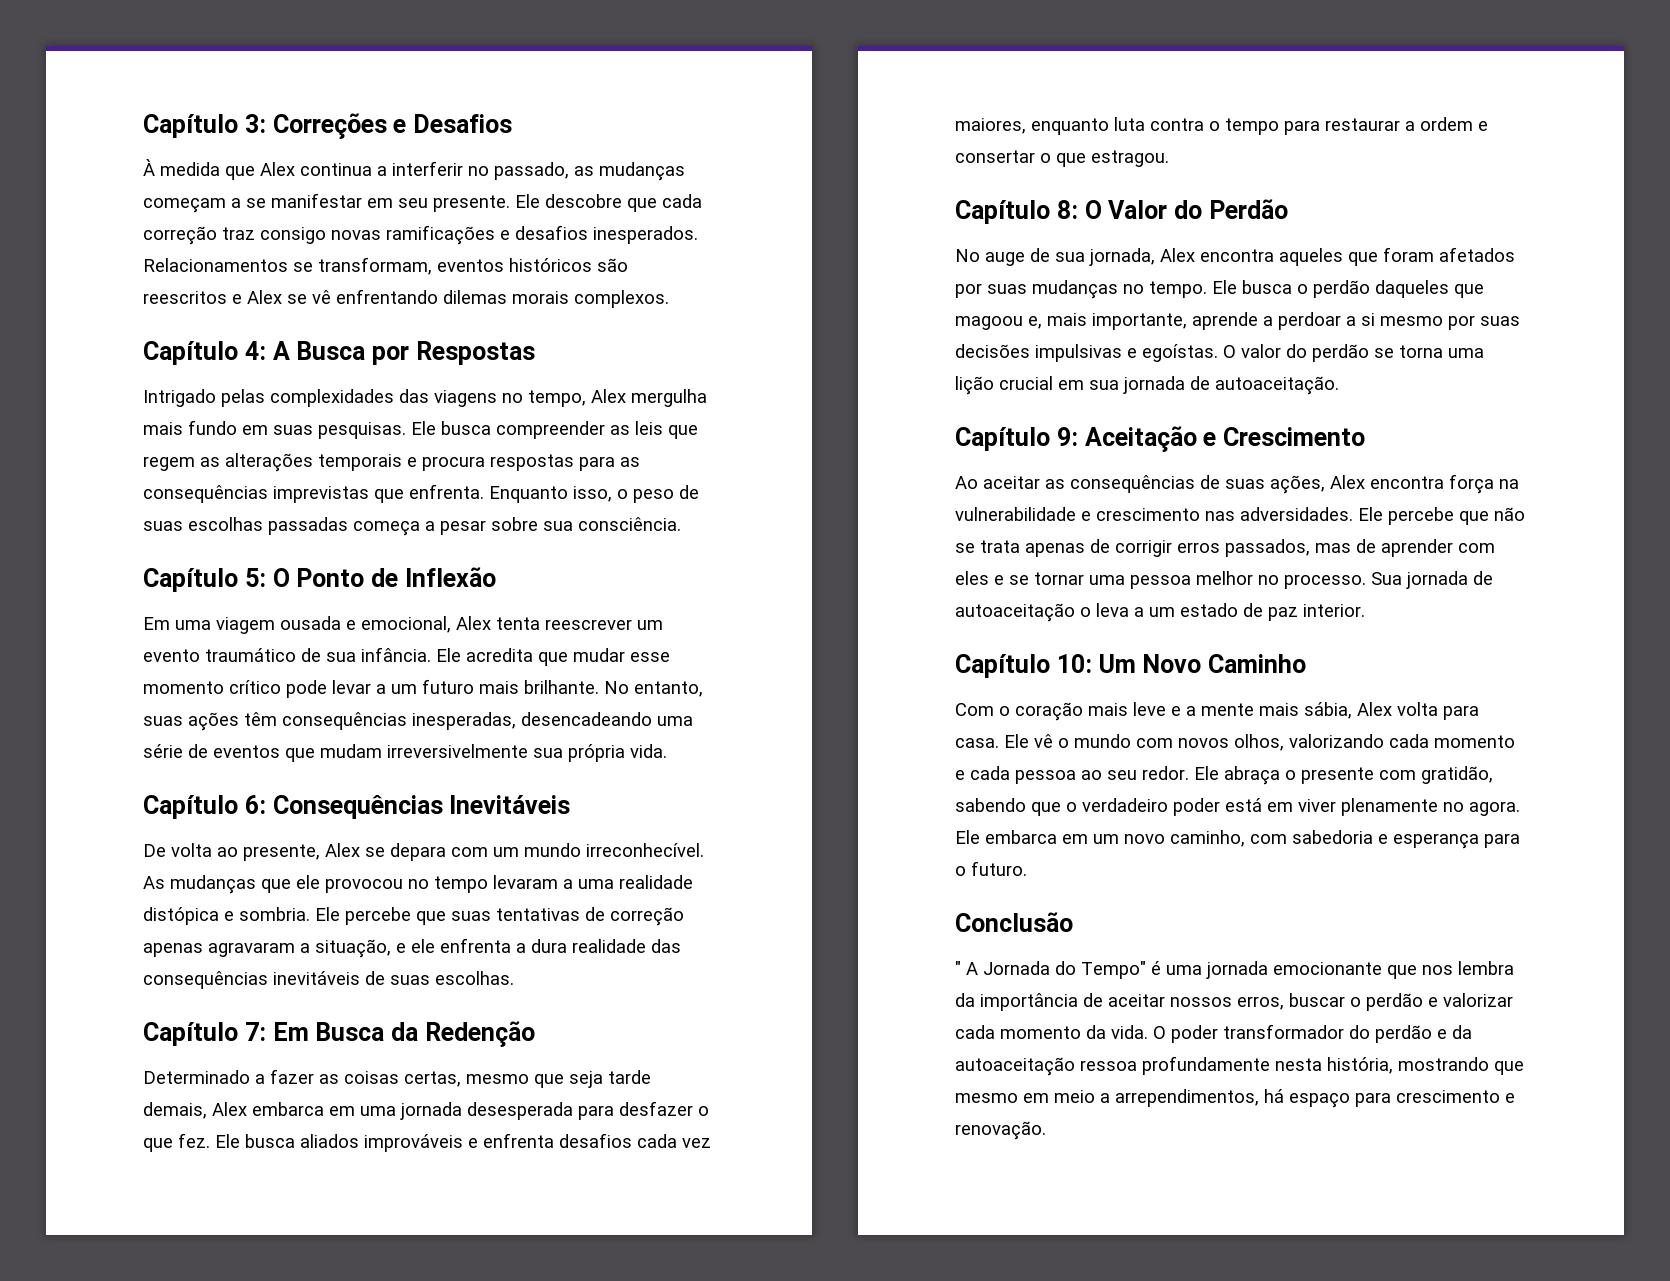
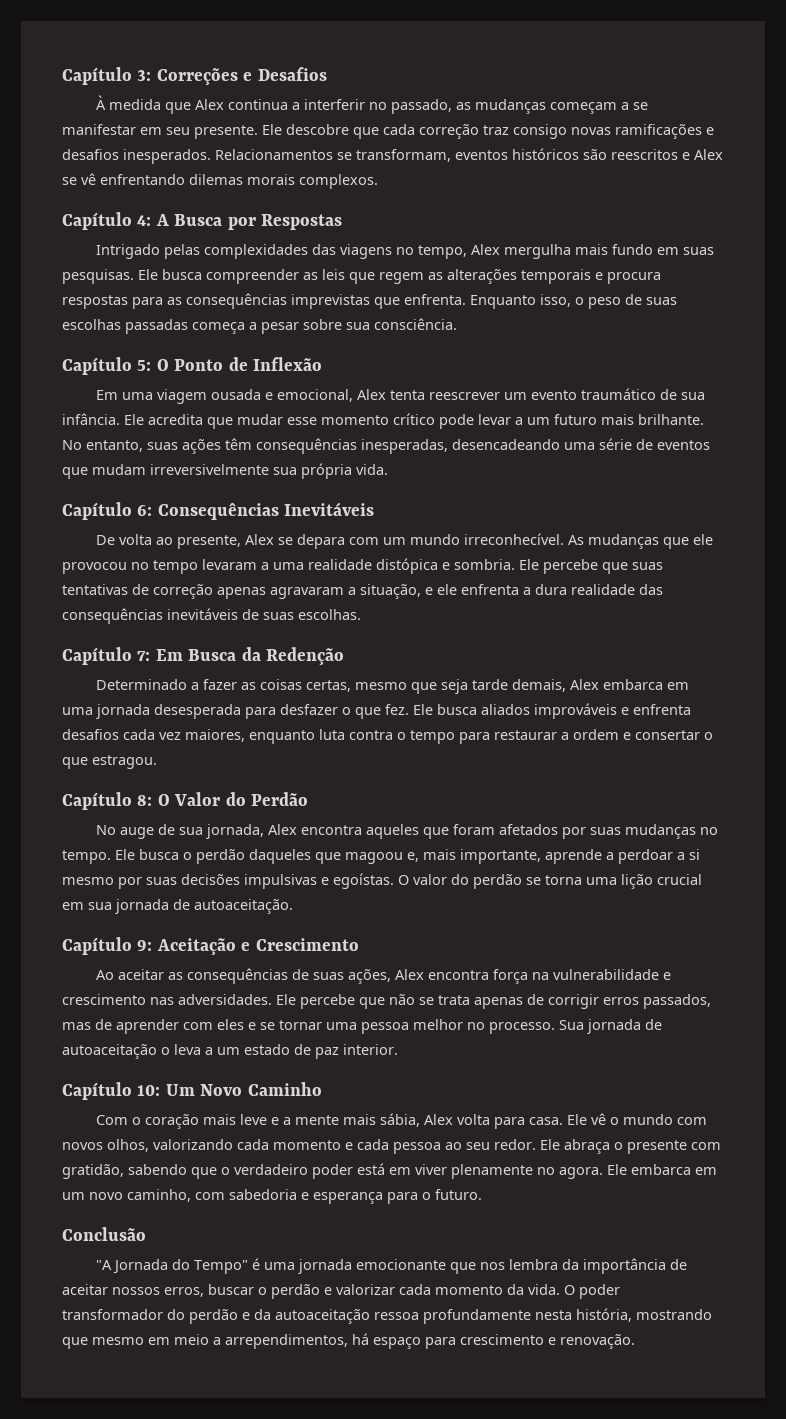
[955,961,978,975] " A -> [96,1260,113,1270] "A

